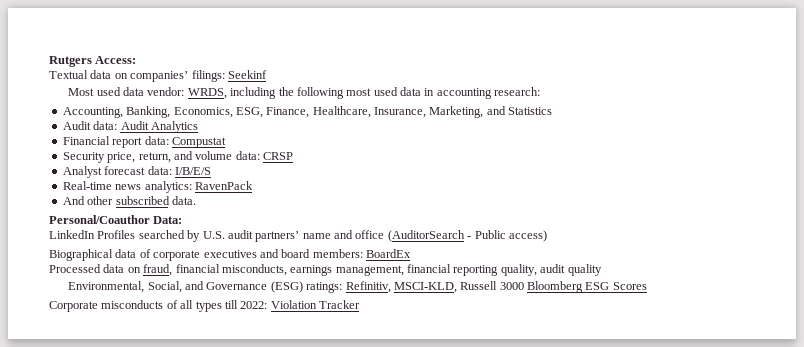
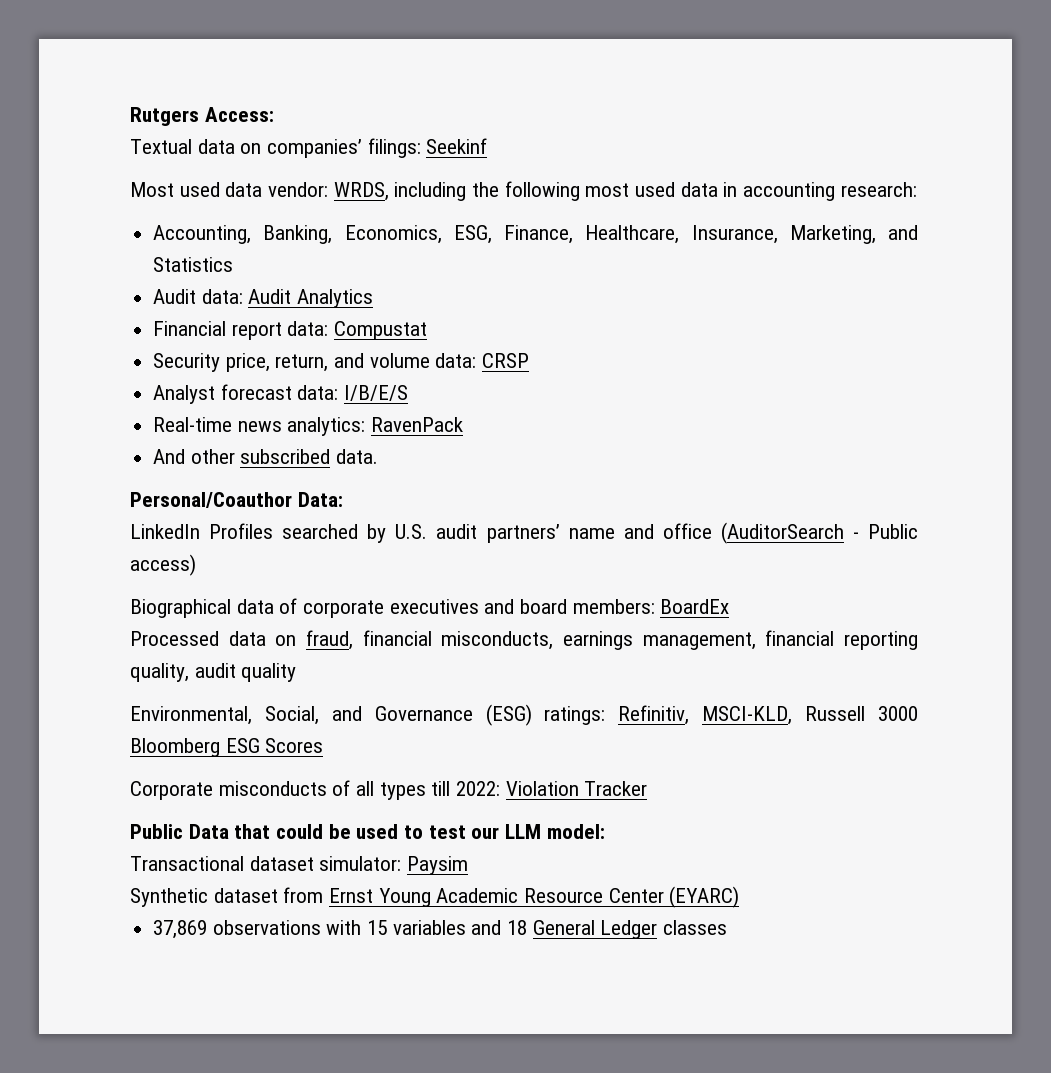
(360, 304) none -> [130,824,605,839] [130,856,469,875] [130,886,740,908] [153,920,728,939] // Public Data that could be used to test our LLM model: // Transactional dataset simulator: Paysim // Synthetic dataset from Ernst Young Academic Resource Center (EYARC) // 37,869 observations with 15 variables and 18 General Ledger classes

